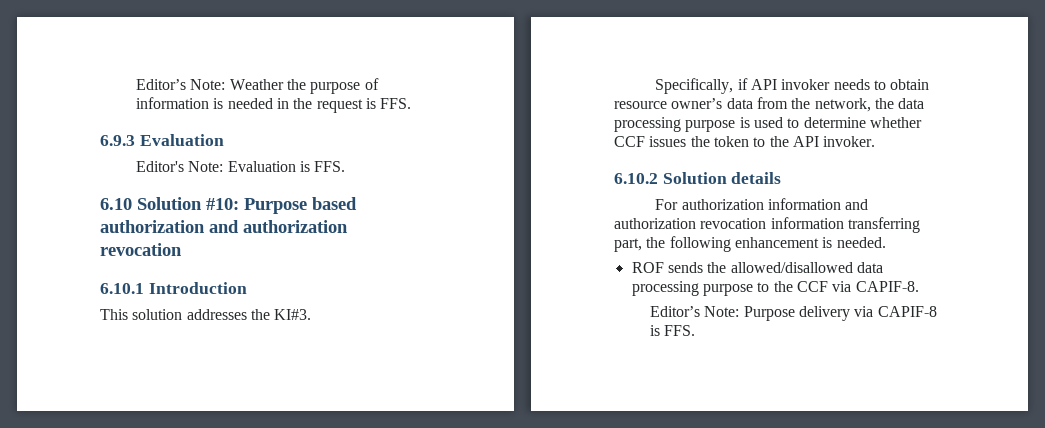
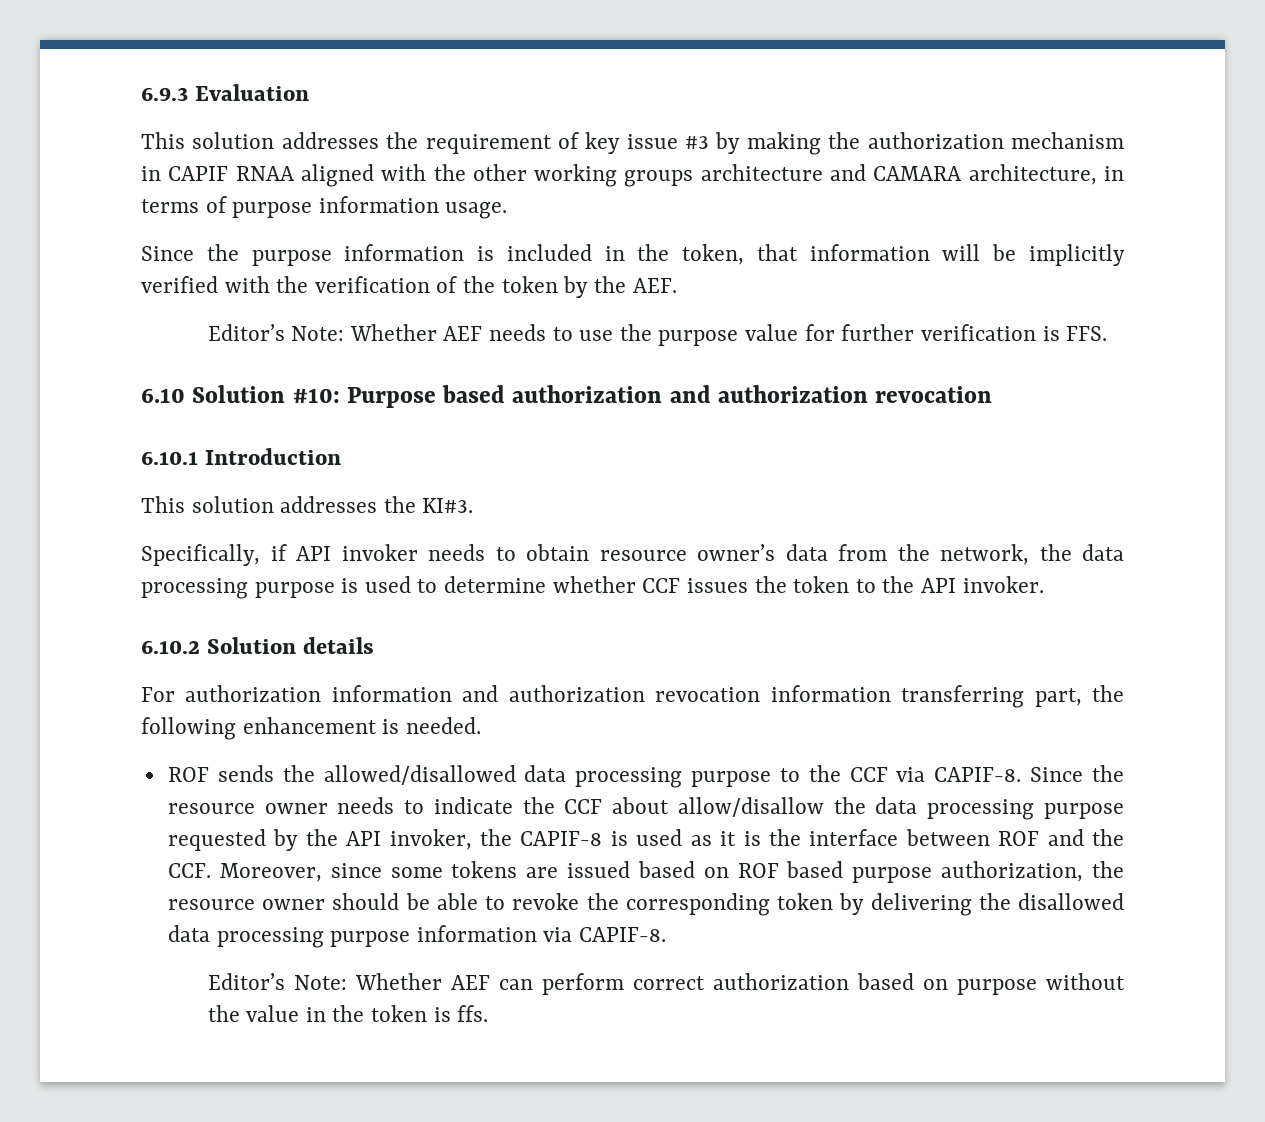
[135,78,379,94] [135,97,412,113] [100,134,224,146] [135,161,296,172] Editor’s Note: Weather the purpose of information is needed in the request is FFS. // 6.9.3 Evaluation // Editor's Note: Evaluation -> [141,84,309,101] [141,132,1124,155] [141,164,1124,187] [141,196,508,219] [141,244,1125,266] [141,276,677,298] [207,324,1036,346] 6.9.3 Evaluation // This solution addresses the requirement of key issue #3 by making the authorization mechanism in CAPIF RNAA aligned with the other working groups architecture and CAMARA architecture, in terms of purpose information usage. // Since the purpose information is included in the token, that information will be implicitly verified with the verification of the token by the AEF. // Editor’s Note: Whether AEF needs to use the purpose value for further verification
[649,306,937,321] [649,325,696,336] // Editor’s Note: Purpose delivery via CAPIF-8 is FFS. -> [1030,765,1125,782] [167,797,1124,820] [167,829,1124,851] [167,861,1125,883] [167,893,1124,916] [167,925,667,948] [207,973,1126,995] [207,1005,489,1022] Since the resource owner needs to indicate the CCF about allow/disallow the data processing purpose requested by the API invoker, the CAPIF-8 is used as it is the interface between ROF and the CCF. Moreover, since some tokens are issued based on ROF based purpose authorization, the resource owner should be able to revoke the corresponding token by delivering the disallowed data processing purpose information via CAPIF-8. // Editor’s Note: Whether AEF can perform correct authorization based on purpose without the value in the token is ffs.

